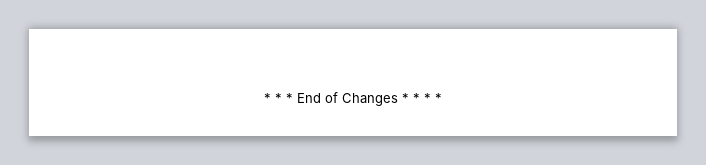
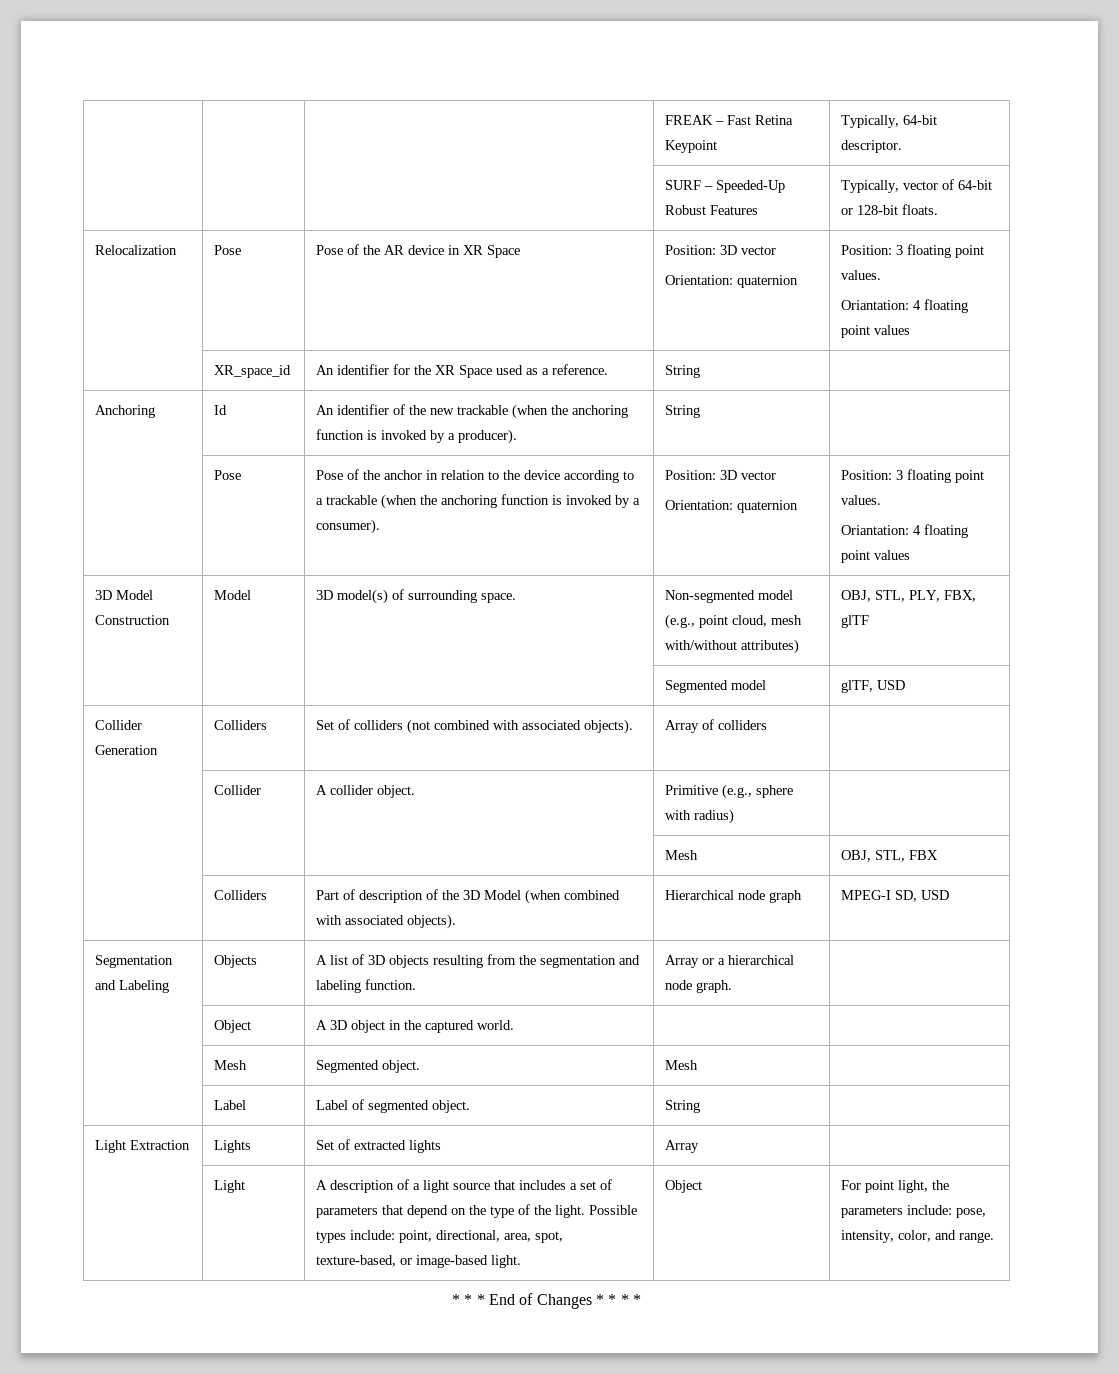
(264, 98) none -> [665,115,794,125] [665,140,718,153] [841,115,938,128] [841,140,903,153] [665,180,786,193] [665,205,759,215] [841,179,993,193] [841,204,939,215] [95,245,178,255] [214,245,242,255] [316,244,521,258] [665,245,777,255] [665,275,799,288] [841,244,985,258] [841,270,882,280] [841,299,969,313] [841,325,911,338] [214,365,292,378] [316,364,609,378] [665,365,701,378] [95,405,156,418] [214,405,228,415] [316,404,629,419] [316,429,518,444] [665,405,701,418] [214,470,242,480] [316,469,635,483] [316,494,641,509] [316,519,381,534] [665,470,777,480] [665,500,799,513] [841,469,985,483] [841,495,882,505] [841,524,969,538] [841,550,911,563] [95,590,154,600] [95,615,171,625] [214,590,252,600] [316,589,517,604] [665,590,794,603] [665,614,803,629] [665,639,800,654] [841,590,977,602] [841,615,870,628] [665,680,767,693] [841,680,906,693] [95,720,143,730] [95,745,159,755] [214,720,268,730] [316,719,634,734] [665,719,768,733] [214,785,262,795] [316,785,416,798] [665,784,794,799] [665,809,735,824] [665,850,699,860] [841,850,939,862] [214,890,268,900] [316,889,621,904] [316,914,457,929] [665,890,803,903] [841,890,950,902] [95,955,174,968] [95,980,170,993] [214,955,258,968] [316,954,641,968] [316,979,417,993] [665,955,795,968] [665,980,733,993] [214,1020,252,1033] [316,1020,515,1033] [214,1060,248,1070] [316,1060,421,1073] [665,1060,699,1070] [214,1100,247,1110] [316,1099,471,1113] [665,1100,701,1113] [95,1140,191,1153] [214,1140,252,1153] [316,1139,442,1153] [665,1140,700,1153] [214,1180,246,1193] [316,1179,613,1193] [316,1204,638,1218] [316,1230,564,1243] [316,1255,522,1268] [665,1180,703,1193] [841,1180,950,1193] [841,1205,987,1218] [841,1230,995,1243] | | | FREAK – Fast Retina Keypoint | Typically, 64-bit descriptor. // | | | SURF – Speeded-Up Robust Features | Typically, vector of 64-bit or 128-bit floats. // Relocalization | Pose | Pose of the AR device in XR Space | Position: 3D vector // Orientation: quaternion | Position: 3 floating point values. // Oriantation: 4 floating point values // | XR_space_id | An identifier for the XR Space used as a reference. | String | // Anchoring | Id | An identifier of the new trackable (when the anchoring function is invoked by a producer). | String | // | Pose | Pose of the anchor in relation to the device according to a trackable (when the anchoring function is invoked by a consumer). | Position: 3D vector // Orientation: quaternion | Position: 3 floating point values. // Oriantation: 4 floating point values // 3D Model Construction | Model | 3D model(s) of surrounding space. | Non-segmented model (e.g., point cloud, mesh with/without attributes) | OBJ, STL, PLY, FBX, glTF // | | | Segmented model | glTF, USD // Collider Generation | Colliders | Set of colliders (not combined with associated objects). | Array of colliders | // | Collider | A collider object. | Primitive (e.g., sphere with radius) | // | | | Mesh | OBJ, STL, FBX // | Colliders | Part of description of the 3D Model (when combined with associated objects). | Hierarchical node graph | MPEG-I SD, USD // Segmentation and Labeling | Objects | A list of 3D objects resulting from the segmentation and labeling function. | Array or a hierarchical node graph. | // | Object | A 3D object in the captured world. | | // | Mesh | Segmented object. | Mesh | // | Label | Label of segmented object. | String | // Light Extraction | Lights | Set of extracted lights | Array | // | Light | A description of a light source that includes a set of parameters that depend on the type of the light. Possible types include: point, directional, area, spot, texture-based, or image-based light. | Object | For point light, the parameters include: pose, intensity, color, and range. //

